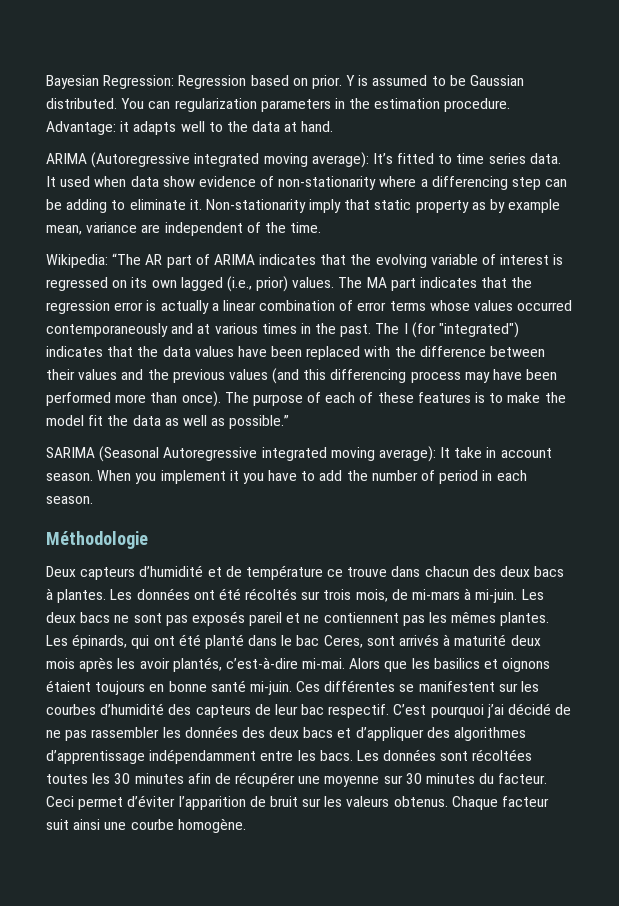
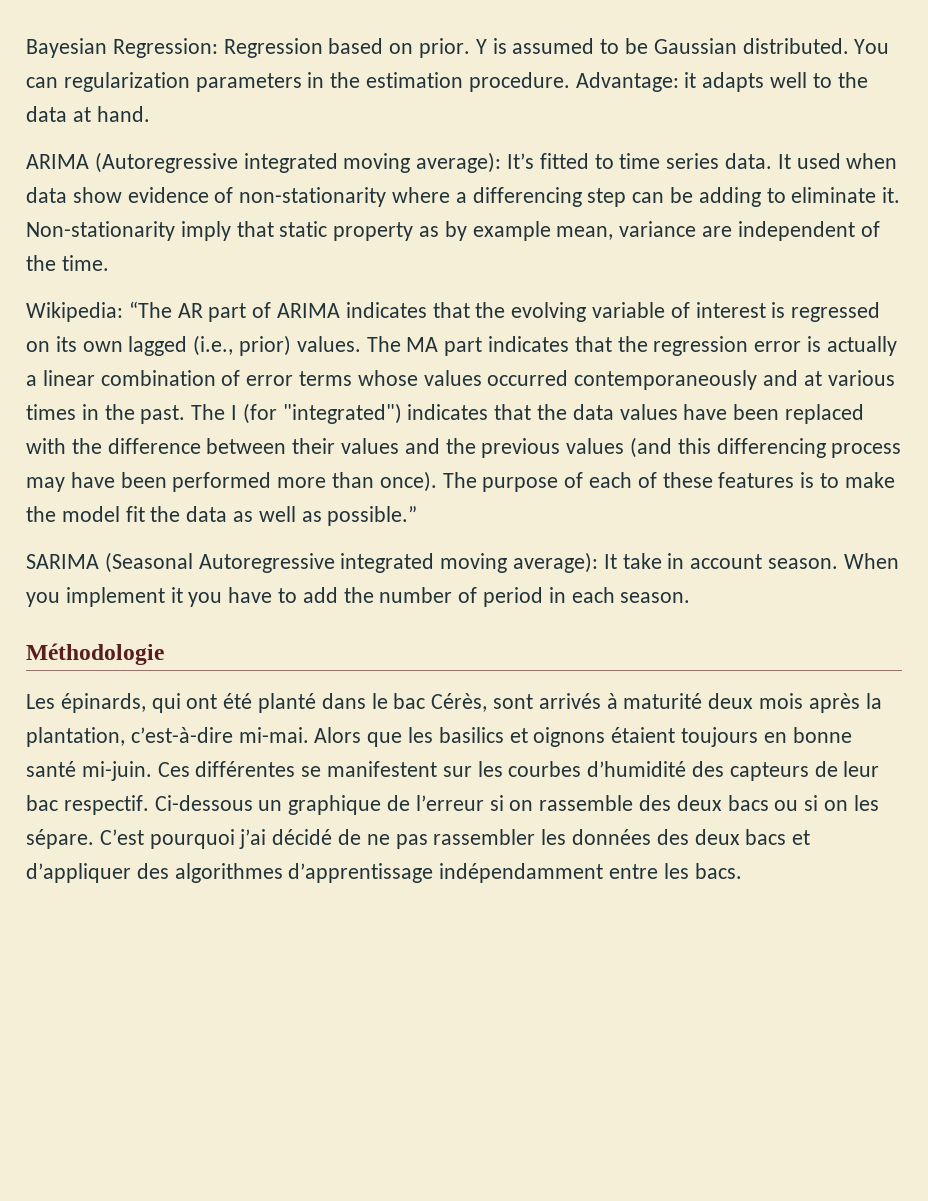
[46,565,565,580] [46,588,544,603] [46,611,550,626] Deux capteurs d’humidité et de température ce trouve dans chacun des deux bacs à plantes. Les données ont été récoltés sur trois mois, de mi-mars à mi-juin. Les deux bacs ne sont pas exposés pareil et ne contiennent pas les mêmes plantes. -> (164, 654) none
[323,635,363,648] Ceres, -> [431,693,488,712] Cérès,
[117,657,222,672] les avoir plantés, -> [865,693,882,709] [26,727,125,747] la plantation,
(390, 711) none -> [154,795,879,815] [26,829,94,849] Ci-dessous un graphique de l’erreur si on rassemble des deux bacs ou si on les sépare.
[356,749,533,761] [46,772,548,787] [46,795,550,810] [46,818,246,833] Les données sont récoltées toutes les 30 minutes afin de récupérer une moyenne sur 30 minutes du facteur. Ceci permet d’éviter l’apparition de bruit sur les valeurs obtenus. Chaque facteur suit ainsi une courbe homogène. -> (742, 871) none

